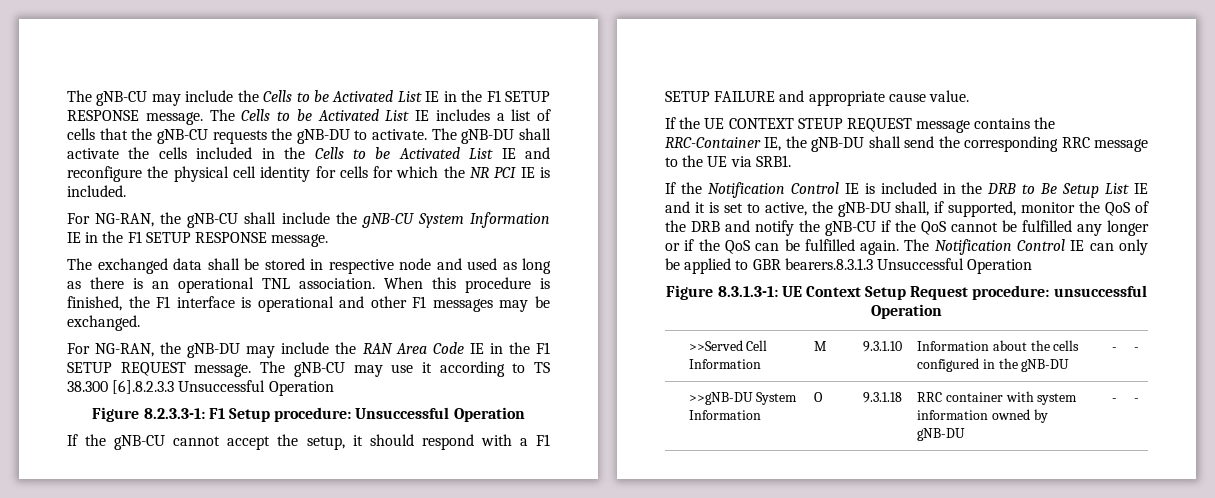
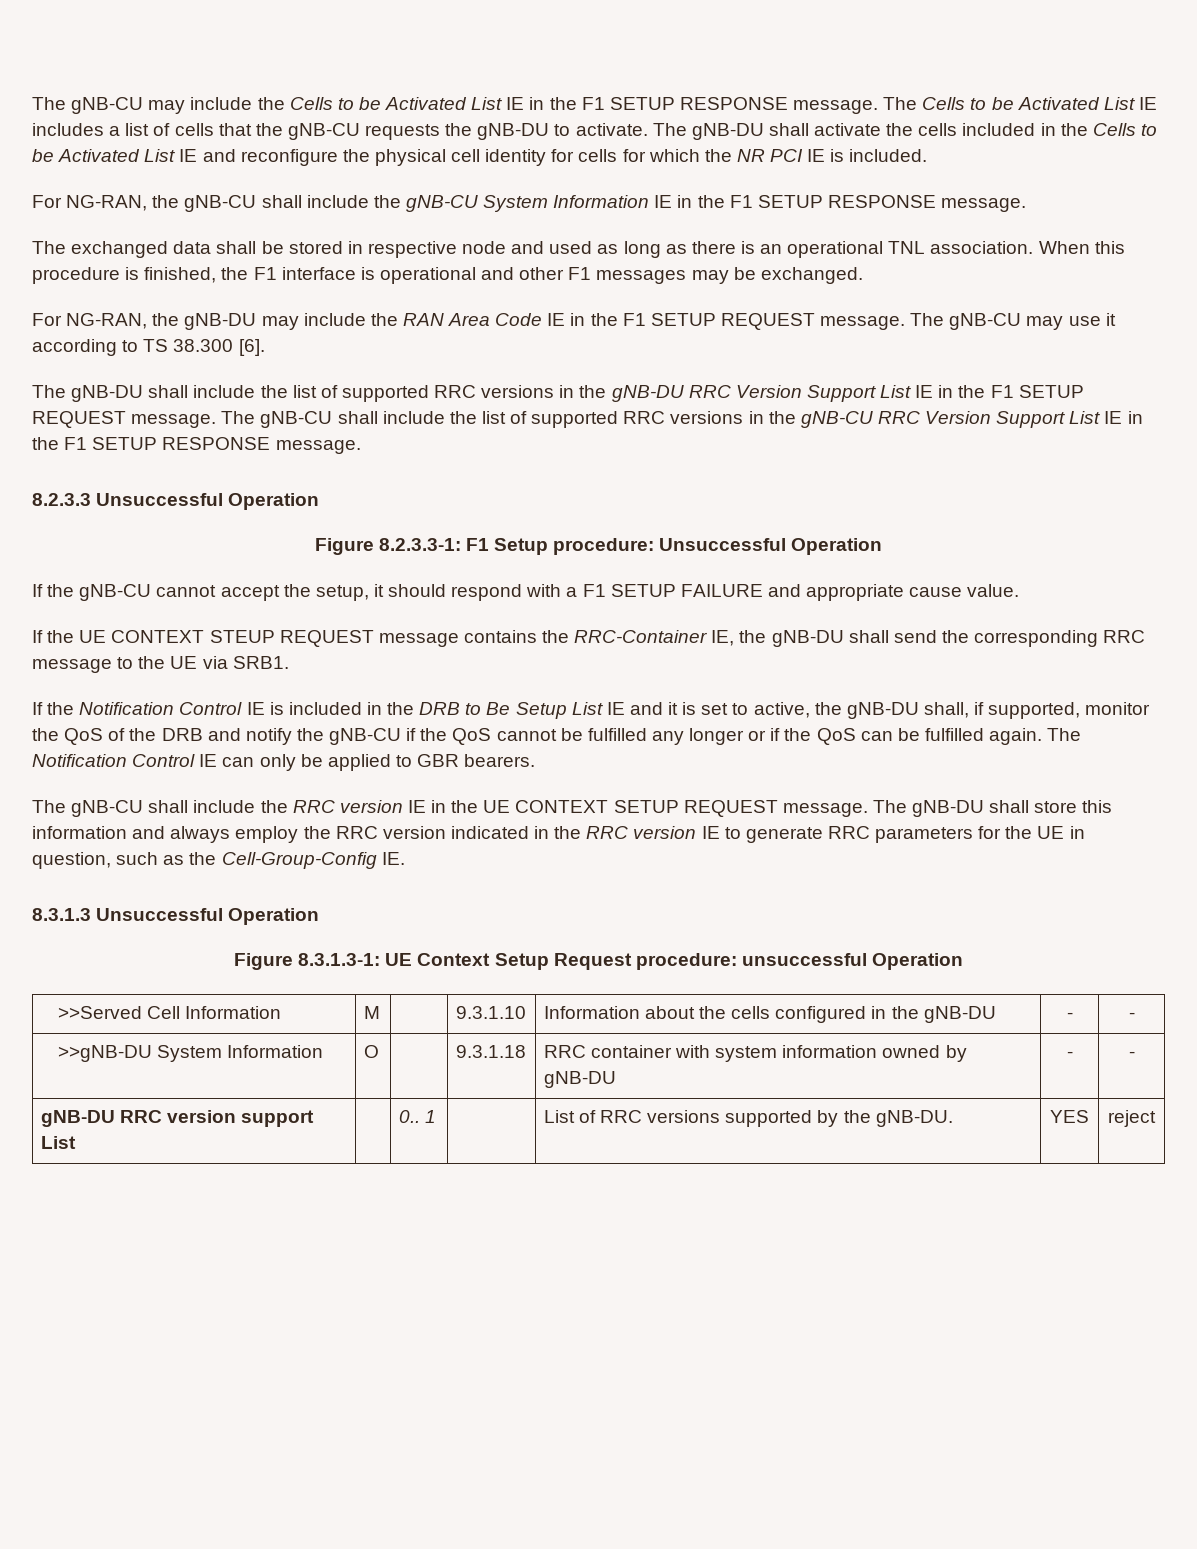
[112,380,175,394] [6].8.2.3.3 -> [238,339,265,356] [32,385,1084,402] [32,411,1143,428] [32,437,361,454] [32,493,91,506] [6]. // The gNB-DU shall include the list of supported RRC versions in the gNB-DU RRC Version Support List IE in the F1 SETUP REQUEST message. The gNB-CU shall include the list of supported RRC versions in the gNB-CU RRC Version Support List IE in the F1 SETUP RESPONSE message. // 8.2.3.3
[784,258,873,270] bearers.8.3.1.3 -> [464,754,536,767] [32,800,1113,817] [32,826,1085,843] [32,852,405,869] [32,908,91,921] bearers. // The gNB-CU shall include the RRC version IE in the UE CONTEXT SETUP REQUEST message. The gNB-DU shall store this information and always employ the RRC version indicated in the RRC version IE to generate RRC parameters for the UE in question, such as the Cell-Group-Config IE. // 8.3.1.3
(1139, 400) none -> [40,1110,315,1127] [40,1136,76,1149] [398,1110,436,1123] [543,1110,953,1127] [1050,1110,1089,1123] [1108,1110,1156,1127] // gNB-DU RRC version support List | | 0.. 1 | | List of RRC versions supported by the gNB-DU. | YES | reject

